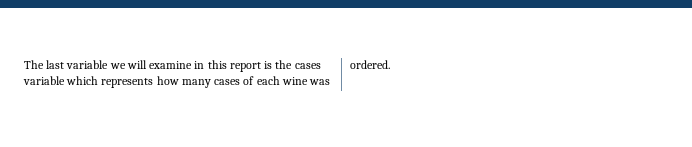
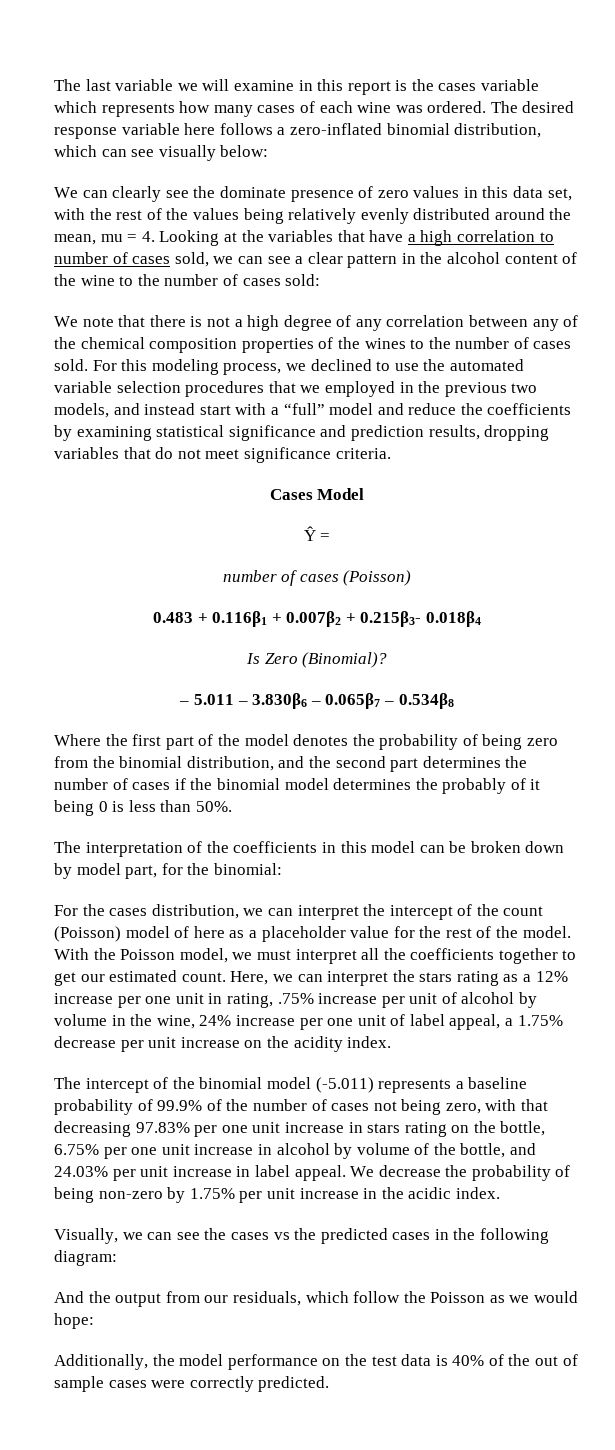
(390, 64) none -> [490,101,575,113] [54,123,542,139] [54,145,269,161] [54,186,572,202] [54,208,572,224] [54,230,554,246] [54,252,578,268] [54,274,321,286] [54,315,579,331] [54,337,572,353] [54,359,524,375] [54,381,538,397] [54,403,572,418] [54,425,550,441] [54,447,391,463] [269,488,365,500] [303,526,331,541] [222,570,412,586] [152,611,482,627] [245,652,388,668] [179,693,454,709] [54,734,559,750] [54,756,528,772] [54,778,541,794] [54,800,232,816] [54,841,565,857] [54,863,282,879] [54,904,544,920] [54,926,571,942] [54,948,577,964] [54,970,568,986] [54,992,538,1008] [54,1014,563,1030] [54,1036,392,1052] [54,1077,528,1093] [54,1099,549,1115] [54,1121,546,1137] [54,1143,537,1159] [54,1165,571,1181] [54,1187,500,1203] [54,1228,550,1244] [54,1250,117,1266] [54,1291,579,1307] [54,1313,94,1329] [54,1354,578,1370] [54,1376,330,1392] The desired response variable here follows a zero-inflated binomial distribution, which can see visually below: // We can clearly see the dominate presence of zero values in this data set, with the rest of the values being relatively evenly distributed around the mean, mu = 4. Looking at the variables that have a high correlation to number of cases sold, we can see a clear pattern in the alcohol content of the wine to the number of cases sold: // We note that there is not a high degree of any correlation between any of the chemical composition properties of the wines to the number of cases sold. For this modeling process, we declined to use the automated variable selection procedures that we employed in the previous two models, and instead start with a “full” model and reduce the coefficients by examining statistical significance and prediction results, dropping variables that do not meet significance criteria. // Cases Model // Ŷ = // number of cases (Poisson) // 0.483 + 0.116β1 + 0.007β2 + 0.215β3- 0.018β4 // Is Zero (Binomial)? // – 5.011 – 3.830β6 – 0.065β7 – 0.534β8 // Where the first part of the model denotes the probability of being zero from the binomial distribution, and the second part determines the number of cases if the binomial model determines the probably of it being 0 is less than 50%. // The interpretation of the coefficients in this model can be broken down by model part, for the binomial: // For the cases distribution, we can interpret the intercept of the count (Poisson) model of here as a placeholder value for the rest of the model. With the Poisson model, we must interpret all the coefficients together to get our estimated count. Here, we can interpret the stars rating as a 12% increase per one unit in rating, .75% increase per unit of alcohol by volume in the wine, 24% increase per one unit of label appeal, a 1.75% decrease per unit increase on the acidity index. // The intercept of the binomial model (-5.011) represents a baseline probability of 99.9% of the number of cases not being zero, with that decreasing 97.83% per one unit increase in stars rating on the bottle, 6.75% per one unit increase in alcohol by volume of the bottle, and 24.03% per unit increase in label appeal. We decrease the probability of being non-zero by 1.75% per unit increase in the acidic index. // Visually, we can see the cases vs the predicted cases in the following diagram: // And the output from our residuals, which follow the Poisson as we would hope: // Additionally, the model performance on the test data is 40% of the out of sample cases were correctly predicted.

